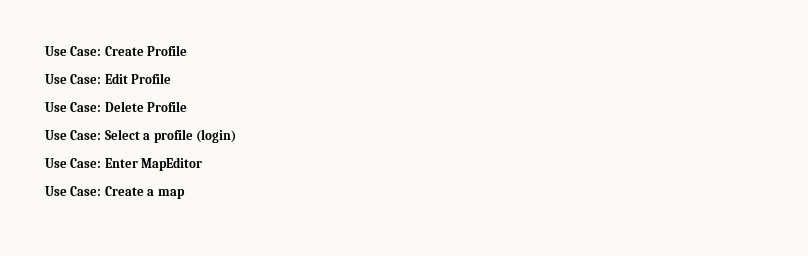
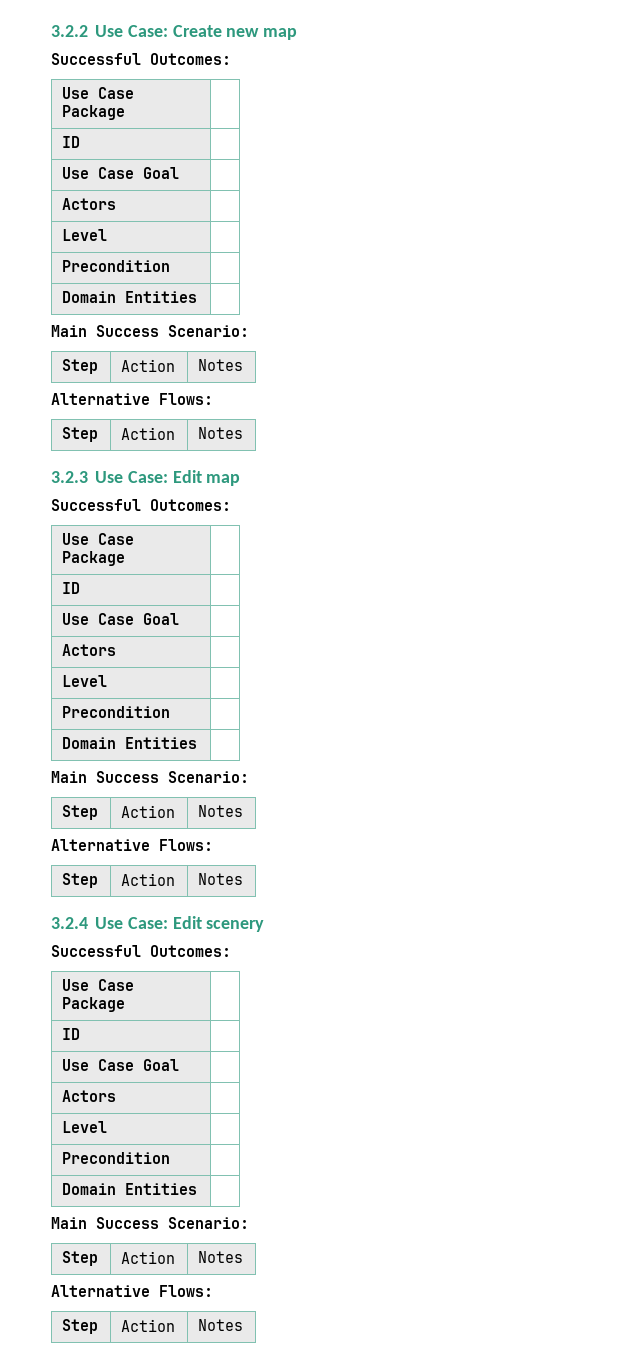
[45,45,188,56] [45,73,172,84] [45,101,188,112] [45,129,236,143] [45,157,203,171] [45,186,185,199] Use Case: Create Profile // Use Case: Edit Profile // Use Case: Delete Profile // Use Case: Select a profile (login) // Use Case: Enter MapEditor // Use Case: Create a map -> [51,25,298,40] [51,53,231,65] [62,87,135,99] [62,105,126,120] [62,136,81,148] [62,167,180,179] [62,198,117,210] [62,229,108,241] [62,260,171,272] [62,291,198,303] [51,325,249,337] [62,359,99,374] [121,359,176,372] [198,359,244,371] [51,393,213,405] [62,427,99,442] [121,427,176,440] [198,427,244,439] [51,470,241,486] [51,499,231,511] [62,533,135,545] [62,551,126,566] [62,582,81,594] [62,613,180,625] [62,644,117,656] [62,675,108,687] [62,706,171,718] [62,737,198,749] [51,771,249,783] [62,805,99,820] [121,805,176,818] [198,805,244,817] [51,839,213,851] [62,873,99,888] [121,873,176,886] [198,873,244,885] [51,916,265,932] [51,945,231,957] [62,979,135,991] [62,997,126,1012] [62,1028,81,1040] [62,1059,180,1071] [62,1090,117,1102] [62,1121,108,1133] [62,1152,171,1164] [62,1183,198,1195] [51,1217,249,1229] [62,1251,99,1266] [121,1251,176,1264] [198,1251,244,1263] [51,1285,213,1297] [62,1319,99,1334] [121,1319,176,1332] [198,1319,244,1331] 3.2.2 Use Case: Create new map // Successful Outcomes: // Use Case Package | // ID | // Use Case Goal | // Actors | // Level | // Precondition | // Domain Entities | // Main Success Scenario: // Step | Action | Notes // Alternative Flows: // Step | Action | Notes // 3.2.3 Use Case: Edit map // Successful Outcomes: // Use Case Package | // ID | // Use Case Goal | // Actors | // Level | // Precondition | // Domain Entities | // Main Success Scenario: // Step | Action | Notes // Alternative Flows: // Step | Action | Notes // 3.2.4 Use Case: Edit scenery // Successful Outcomes: // Use Case Package | // ID | // Use Case Goal | // Actors | // Level | // Precondition | // Domain Entities | // Main Success Scenario: // Step | Action | Notes // Alternative Flows: // Step | Action | Notes

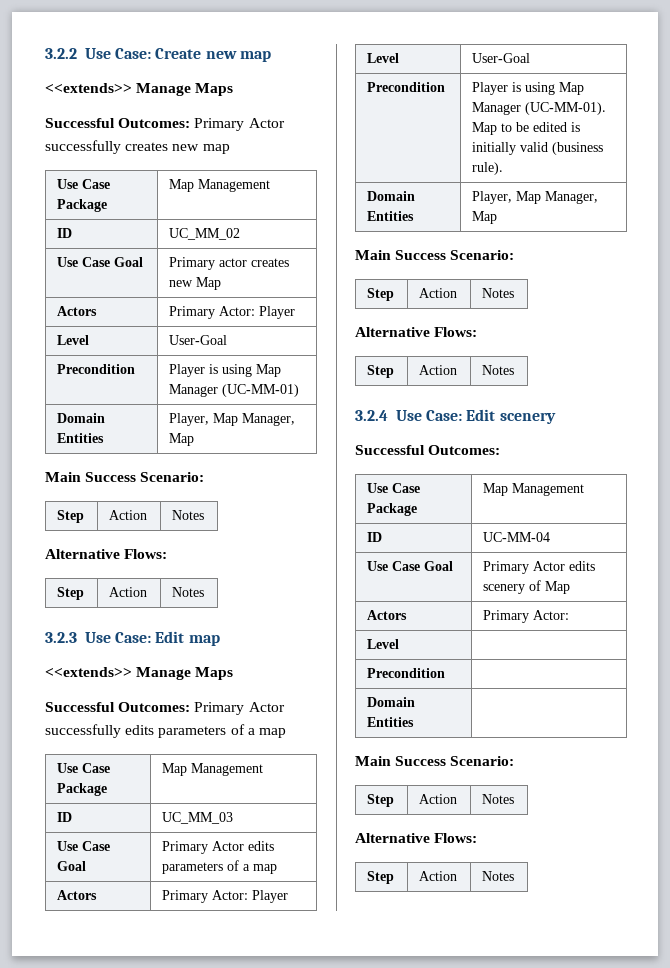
[51,53,231,65] [62,87,135,99] [62,105,126,120] [62,136,81,148] [62,167,180,179] [62,198,117,210] [62,229,108,241] [62,260,171,272] [62,291,198,303] // Successful Outcomes: // Use Case Package | // ID | // Use Case Goal | // Actors | // Level | // Precondition | // Domain Entities | -> [45,83,234,96] [45,118,285,131] [45,140,230,154] [57,179,111,189] [57,199,108,212] [169,179,271,192] [57,228,73,238] [169,228,241,240] [57,257,144,267] [169,257,290,270] [169,277,222,290] [57,306,98,316] [169,306,296,319] [57,335,90,345] [169,335,228,345] [57,364,136,374] [169,364,282,377] [169,384,300,397] [57,413,106,423] [57,433,105,443] [169,413,296,426] [169,433,195,446] // <<extends>> Manage Maps // Successful Outcomes: Primary Actor successfully creates new map // Use Case Package | Map Management // ID | UC_MM_02 // Use Case Goal | Primary actor creates new Map // Actors | Primary Actor: Player // Level | User-Goal // Precondition | Player is using Map Manager (UC-MM-01) // Domain Entities | Player, Map Manager, Map
[51,499,231,511] [62,533,135,545] [62,551,126,566] [62,582,81,594] [62,613,180,625] [62,644,117,656] [62,675,108,687] [62,706,171,718] [62,737,198,749] // Successful Outcomes: // Use Case Package | // ID | // Use Case Goal | // Actors | // Level | // Precondition | // Domain Entities | -> [45,667,234,680] [45,702,285,715] [45,724,286,738] [57,763,111,773] [57,783,108,796] [162,763,264,776] [57,812,73,822] [162,812,234,824] [57,841,111,851] [57,861,87,871] [162,841,275,854] [162,860,278,874] [57,890,98,900] [162,890,289,903] [367,53,400,63] [472,53,531,63] [367,82,446,92] [472,82,585,95] [472,102,607,115] [472,122,581,135] [472,142,604,155] [472,162,504,175] [367,191,416,201] [367,211,415,221] [472,191,599,204] [472,211,498,224] // <<extends>> Manage Maps // Successful Outcomes: Primary Actor successfully edits parameters of a map // Use Case Package | Map Management // ID | UC_MM_03 // Use Case Goal | Primary Actor edits parameters of a map // Actors | Primary Actor: Player // Level | User-Goal // Precondition | Player is using Map Manager (UC-MM-01). Map to be edited is initially valid (business rule). // Domain Entities | Player, Map Manager, Map
[62,1028,81,1040] [62,1059,180,1071] [62,1090,117,1102] // ID | // Use Case Goal | // Actors | -> [483,483,585,496] [367,532,383,542] [483,532,551,542] [367,561,454,571] [483,561,596,574] [483,580,571,594] [367,610,408,620] [483,610,570,623] Map Management // ID | UC-MM-04 // Use Case Goal | Primary Actor edits scenery of Map // Actors | Primary Actor:

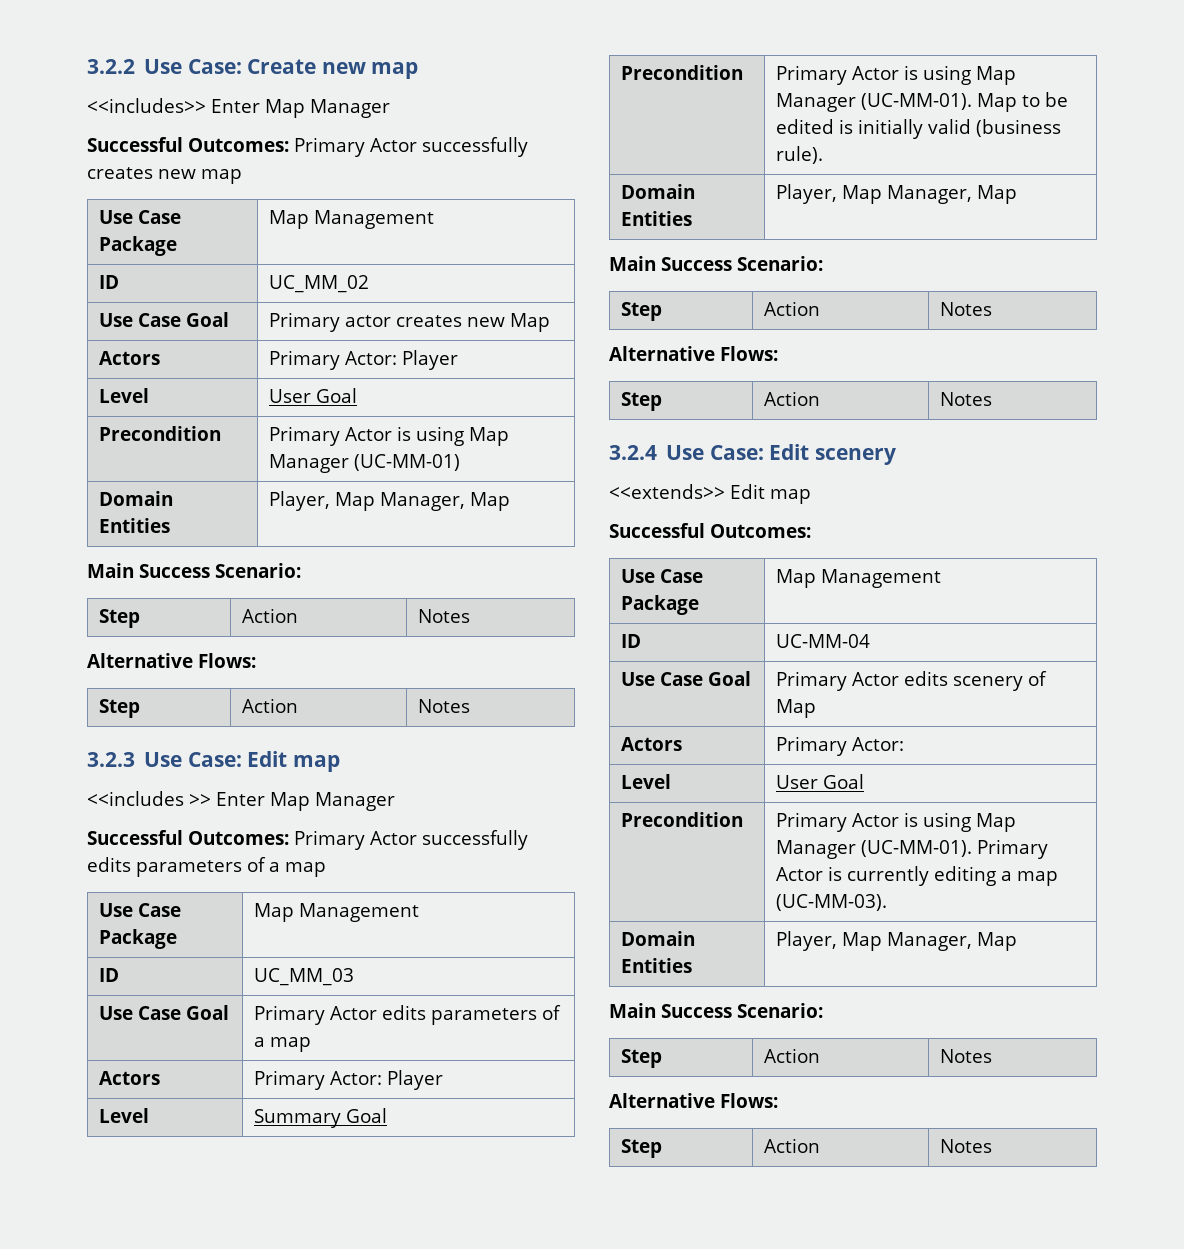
[45,83,234,96] <<extends>> Manage Maps -> [87,98,390,118] <<includes>> Enter Map Manager
[169,335,228,345] [57,364,136,374] [169,364,206,377] User-Goal // Precondition | Player -> [268,388,357,403] [98,426,221,441] [268,426,392,446] User Goal // Precondition | Primary Actor
[45,667,234,680] <<extends>> Manage Maps -> [87,791,395,811] <<includes >> Enter Map Manager
[472,53,531,63] [367,82,446,92] [472,82,509,95] User-Goal // Precondition | Player -> [253,1108,387,1128] [620,65,743,80] [775,65,899,85] Summary Goal // Precondition | Primary Actor
(556, 418) none -> [609,484,811,504] // <<extends>> Edit map
[367,668,446,678] [367,697,416,707] [367,717,415,727] // Precondition | // Domain Entities | -> [775,774,864,789] [620,812,743,827] [775,812,1016,832] [775,839,1048,859] [775,866,1058,886] [775,894,887,911] [620,931,695,946] [620,958,692,973] [775,931,1017,951] User Goal // Precondition | Primary Actor is using Map Manager (UC-MM-01). Primary Actor is currently editing a map (UC-MM-03). // Domain Entities | Player, Map Manager, Map

